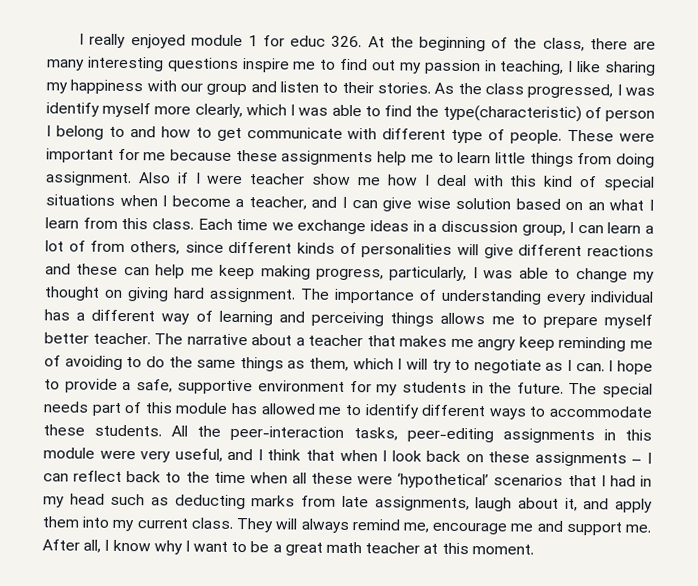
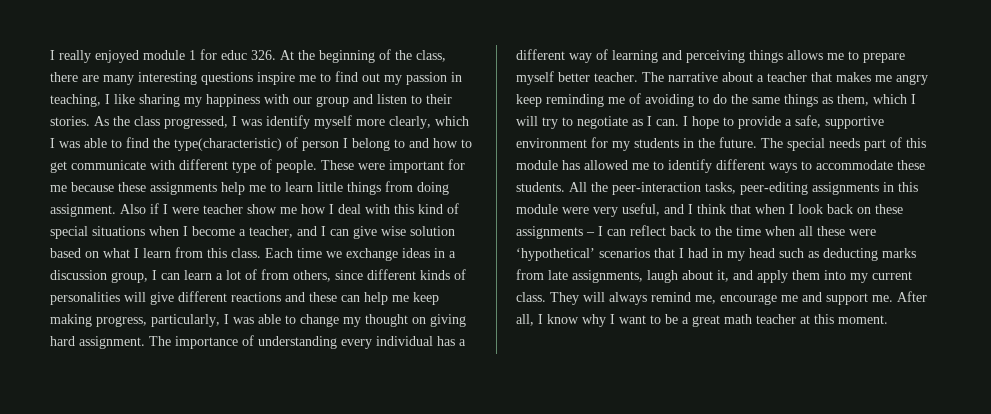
[587,202,605,211] an -> (99, 254) none

